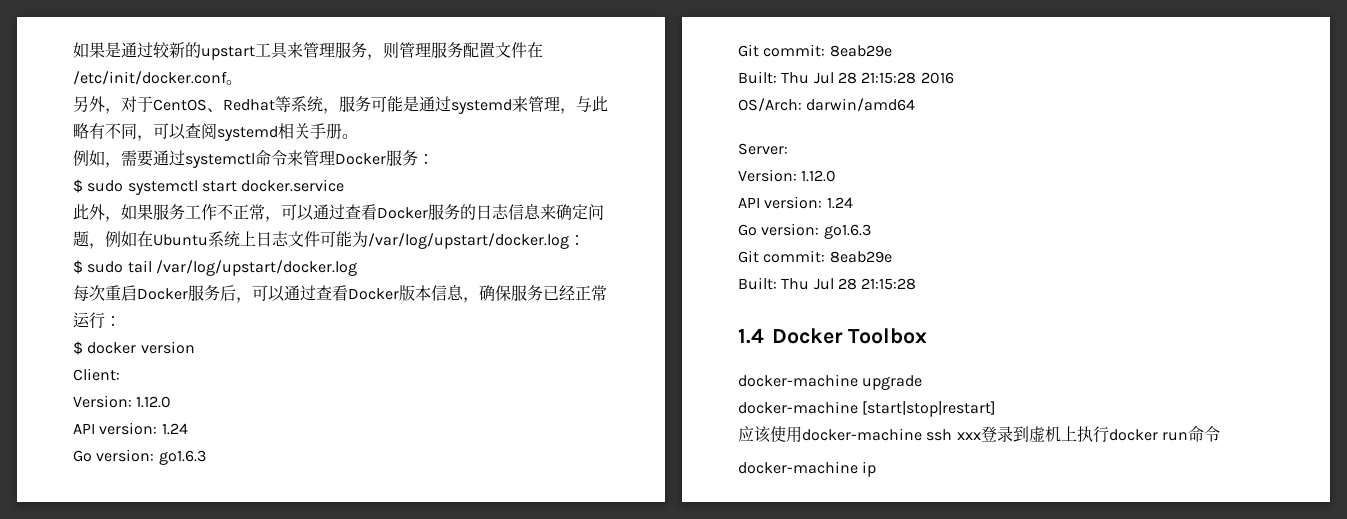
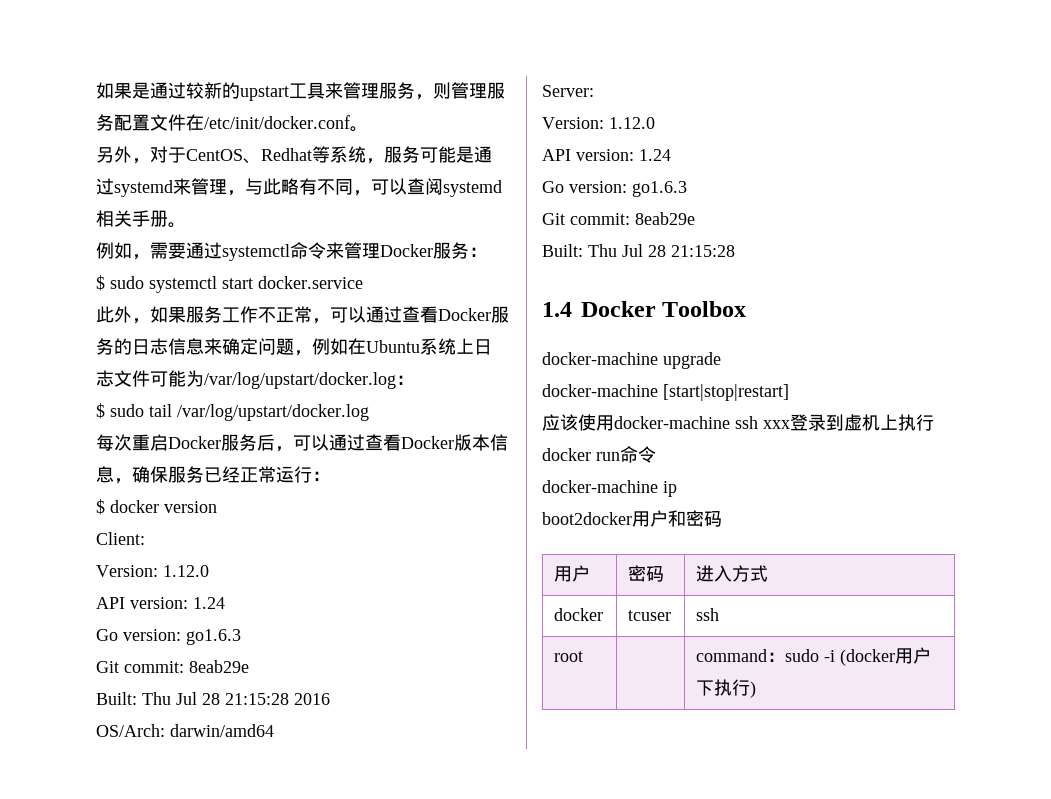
(877, 469) none -> [542,510,722,527] [554,565,591,582] [628,565,665,582] [696,565,769,582] [554,608,604,621] [628,610,672,621] [696,608,720,621] [554,651,584,662] [696,647,932,666] [696,679,757,698] // boot2docker用户和密码 // 用户 | 密码 | 进入方式 // docker | tcuser | ssh // root | | command：sudo -i (docker用户下执行)

